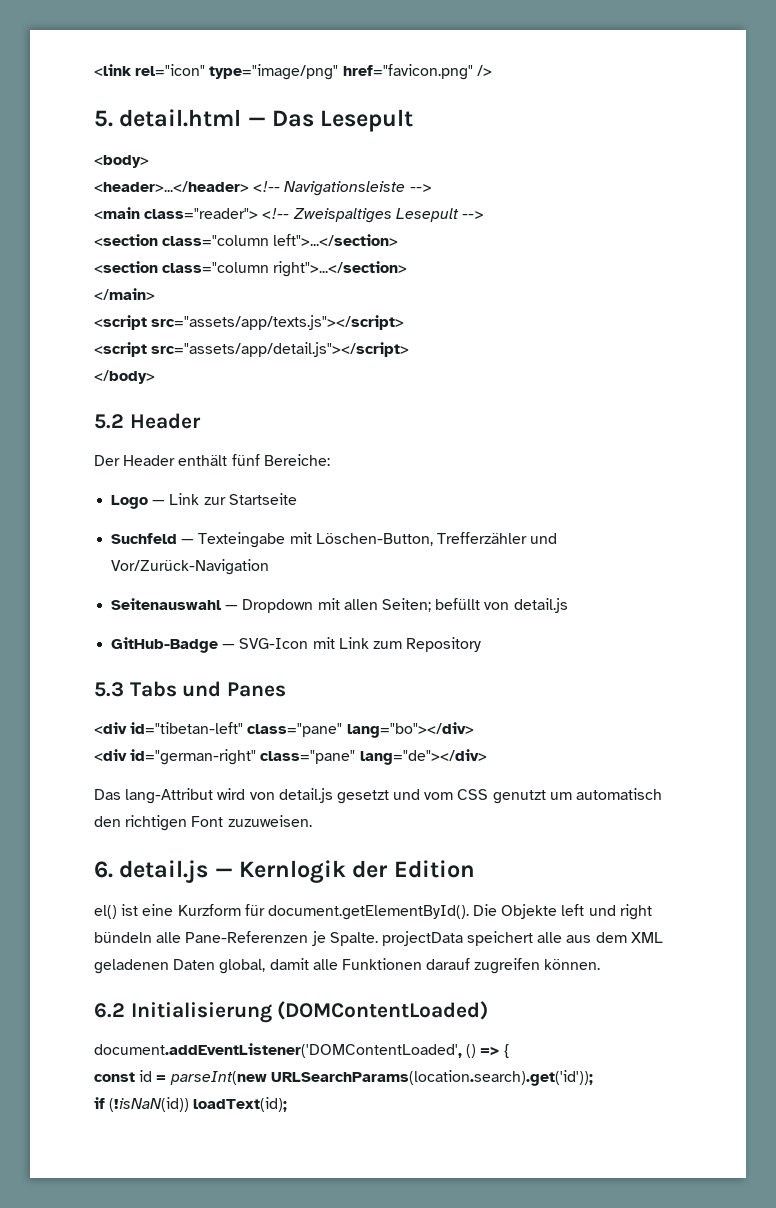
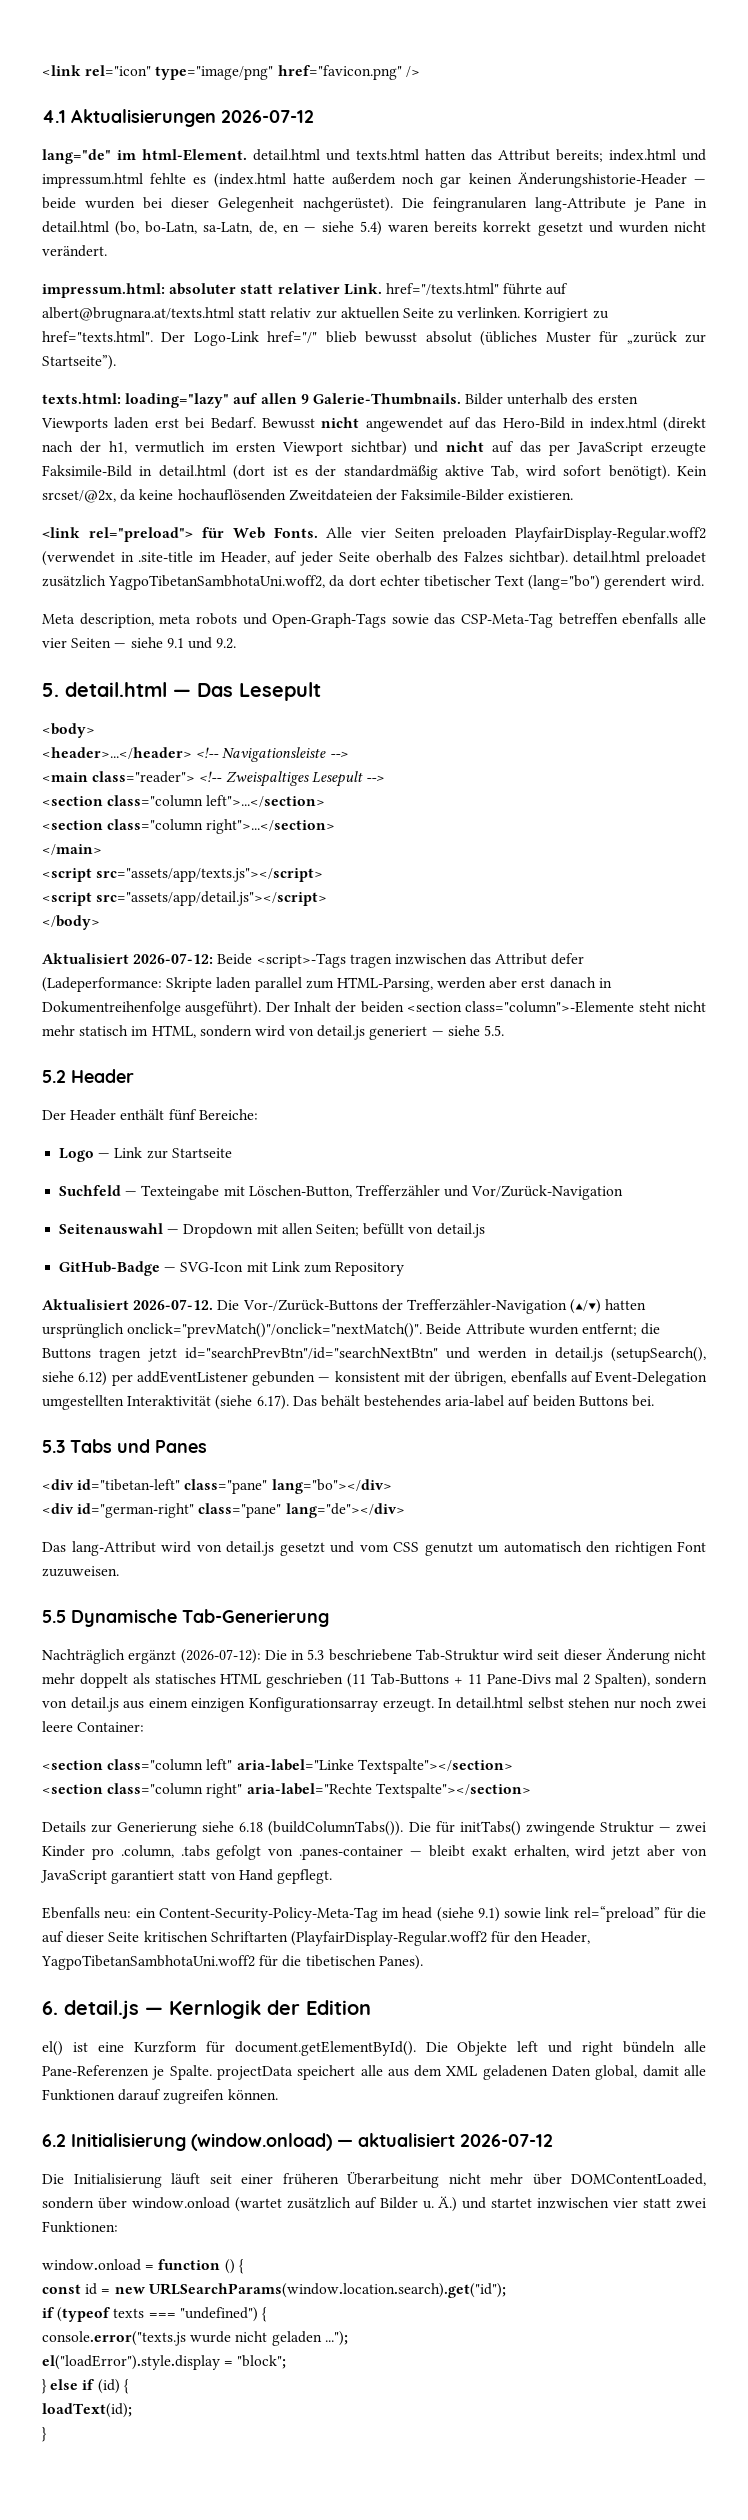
(492, 70) none -> [42,109,314,127] [42,149,706,164] [42,172,706,188] [42,197,707,212] [42,221,706,236] [42,245,107,257] [42,283,569,298] [42,307,609,322] [42,331,706,346] [42,355,116,370] [42,393,638,408] [41,417,706,432] [42,441,707,456] [42,465,707,480] [42,489,574,503] [42,527,707,542] [42,551,706,566] [42,575,704,590] [42,613,706,628] [42,637,237,649] // 4.1 Aktualisierungen 2026-07-12 // lang="de" im html-Element. detail.html und texts.html hatten das Attribut bereits; index.html und impressum.html fehlte es (index.html hatte außerdem noch gar keinen Änderungshistorie-Header — beide wurden bei dieser Gelegenheit nachgerüstet). Die feingranularen lang-Attribute je Pane in detail.html (bo, bo-Latn, sa-Latn, de, en — siehe 5.4) waren bereits korrekt gesetzt und wurden nicht verändert. // impressum.html: absoluter statt relativer Link. href="/texts.html" führte auf albert@brugnara.at/texts.html statt relativ zur aktuellen Seite zu verlinken. Korrigiert zu href="texts.html". Der Logo-Link href="/" blieb bewusst absolut (übliches Muster für „zurück zur Startseite”). // texts.html: loading="lazy" auf allen 9 Galerie-Thumbnails. Bilder unterhalb des ersten Viewports laden erst bei Bedarf. Bewusst nicht angewendet auf das Hero-Bild in index.html (direkt nach der h1, vermutlich im ersten Viewport sichtbar) und nicht auf das per JavaScript erzeugte Faksimile-Bild in detail.html (dort ist es der standardmäßig aktive Tab, wird sofort benötigt). Kein srcset/@2x, da keine hochauflösenden Zweitdateien der Faksimile-Bilder existieren. // <link rel="preload"> für Web Fonts. Alle vier Seiten preloaden PlayfairDisplay-Regular.woff2 (verwendet in .site-title im Header, auf jeder Seite oberhalb des Falzes sichtbar). detail.html preloadet zusätzlich YagpoTibetanSambhotaUni.woff2, da dort echter tibetischer Text (lang="bo") gerendert wird. // Meta description, meta robots und Open-Graph-Tags sowie das CSP-Meta-Tag betreffen ebenfalls alle vier Seiten — siehe 9.1 und 9.2.
(155, 377) none -> [42,953,585,968] [42,977,612,992] [42,1001,706,1016] [42,1025,505,1040] // Aktualisiert 2026-07-12: Beide <script>-Tags tragen inzwischen das Attribut defer (Ladeperformance: Skripte laden parallel zum HTML-Parsing, werden aber erst danach in Dokumentreihenfolge ausgeführt). Der Inhalt der beiden <section class="column">-Elemente steht nicht mehr statisch im HTML, sondern wird von detail.js generiert — siehe 5.5.
(482, 644) none -> [42,1299,647,1314] [42,1323,661,1338] [42,1347,706,1362] [42,1371,707,1386] [42,1395,655,1410] // Aktualisiert 2026-07-12. Die Vor-/Zurück-Buttons der Trefferzähler-Navigation (▲/▼) hatten ursprünglich onclick="prevMatch()"/onclick="nextMatch()". Beide Attribute wurden entfernt; die Buttons tragen jetzt id="searchPrevBtn"/id="searchNextBtn" und werden in detail.js (setupSearch(), siehe 6.12) per addEventListener gebunden — konsistent mit der übrigen, ebenfalls auf Event-Delegation umgestellten Interaktivität (siehe 6.17). Das behält bestehendes aria-label auf beiden Buttons bei.
(312, 821) none -> [42,1609,329,1627] [42,1648,706,1664] [42,1673,707,1688] [42,1697,707,1712] [42,1721,145,1732] [42,1759,513,1774] [42,1783,531,1798] [42,1821,707,1836] [42,1845,707,1860] [40,1869,332,1884] [42,1906,706,1922] [42,1931,591,1946] [41,1955,423,1970] // 5.5 Dynamische Tab-Generierung // Nachträglich ergänzt (2026-07-12): Die in 5.3 beschriebene Tab-Struktur wird seit dieser Änderung nicht mehr doppelt als statisches HTML geschrieben (11 Tab-Buttons + 11 Pane-Divs mal 2 Spalten), sondern von detail.js aus einem einzigen Konfigurationsarray erzeugt. In detail.html selbst stehen nur noch zwei leere Container: // <section class="column left" aria-label="Linke Textspalte"></section> // <section class="column right" aria-label="Rechte Textspalte"></section> // Details zur Generierung siehe 6.18 (buildColumnTabs()). Die für initTabs() zwingende Struktur — zwei Kinder pro .column, .tabs gefolgt von .panes-container — bleibt exakt erhalten, wird jetzt aber von JavaScript garantiert statt von Hand gepflegt. // Ebenfalls neu: ein Content-Security-Policy-Meta-Tag im head (siehe 9.1) sowie link rel=“preload” für die auf dieser Seite kritischen Schriftarten (PlayfairDisplay-Regular.woff2 für den Header, YagpoTibetanSambhotaUni.woff2 für die tibetischen Panes).
[277,1001,489,1020] [94,1043,500,1058] (DOMContentLoaded) // document.addEventListener('DOMContentLoaded', () => -> [191,2133,553,2151] [42,2172,706,2188] [42,2196,707,2212] [42,2221,118,2233] [42,2259,235,2274] (window.onload) — aktualisiert 2026-07-12 // Die Initialisierung läuft seit einer früheren Überarbeitung nicht mehr über DOMContentLoaded, sondern über window.onload (wartet zusätzlich auf Bilder u. Ä.) und startet inzwischen vier statt zwei Funktionen: // window.onload = function ()
[169,1070,593,1086] [94,1097,190,1112] parseInt(new URLSearchParams(location.search).get('id')); // if (!isNaN(id)) -> [114,2283,506,2298] [42,2307,267,2322] [42,2331,348,2346] [42,2355,287,2370] [42,2379,129,2394] new URLSearchParams(window.location.search).get("id"); // if (typeof texts === "undefined") { // console.error("texts.js wurde nicht geladen ..."); // el("loadError").style.display = "block"; // } else if (id) { //
(288, 1104) none -> [42,2427,47,2442] // }

